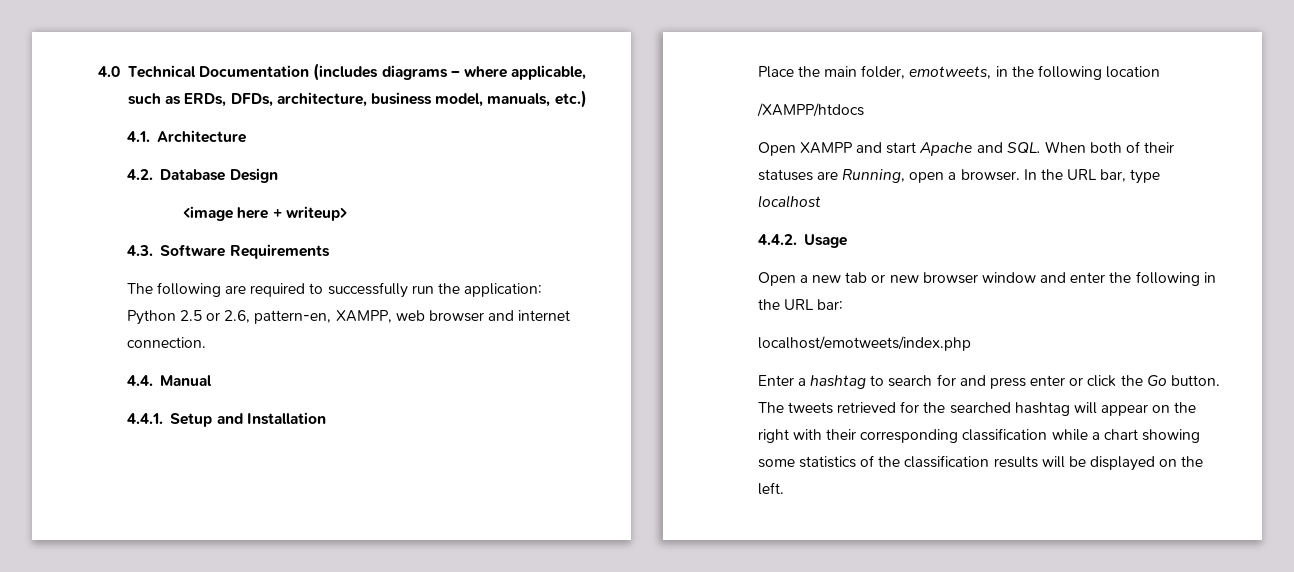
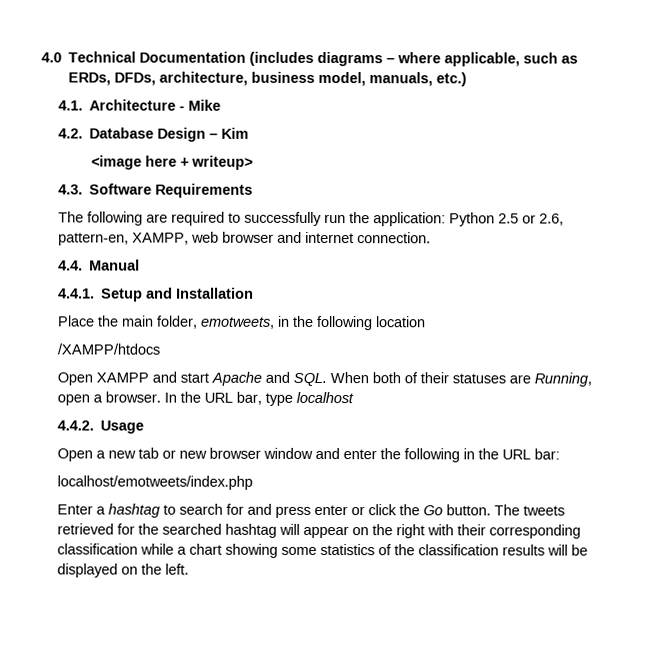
(247, 136) none -> [178,99,221,111] - Mike
(278, 175) none -> [208,127,249,139] – Kim

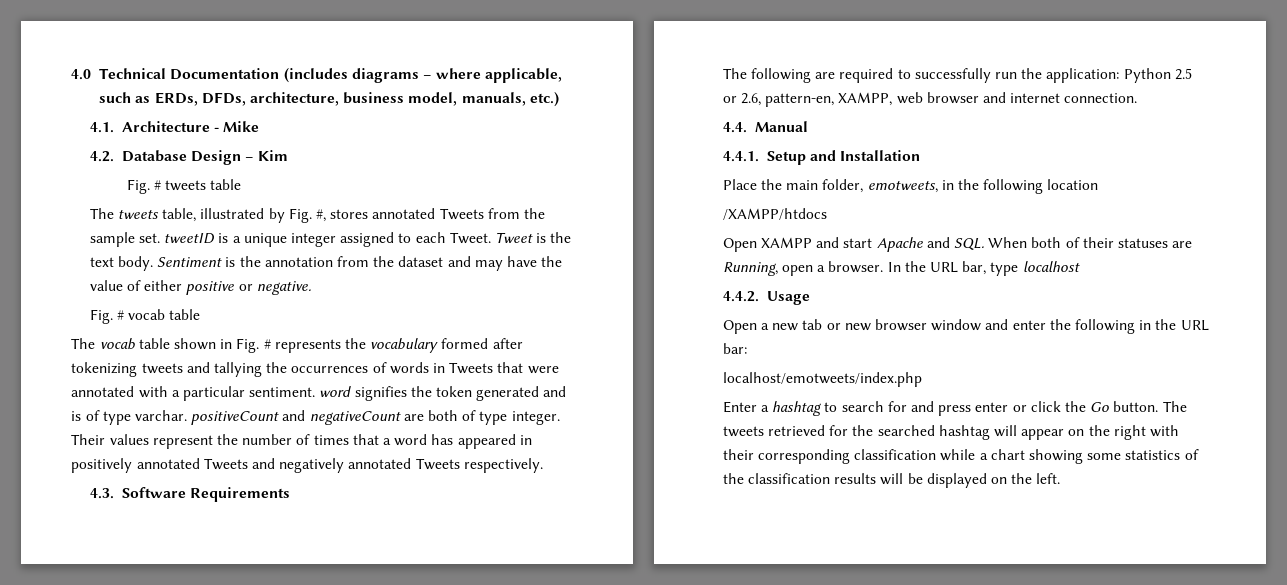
[91,155,254,170] <image here + writeup> -> [126,179,242,194] [89,208,545,223] [89,232,572,247] [89,256,563,271] [89,280,311,295] [89,309,201,324] [71,338,523,353] [71,362,559,377] [71,386,567,401] [71,410,560,425] [71,434,532,449] [71,458,543,473] Fig. # tweets table // The tweets table, illustrated by Fig. #, stores annotated Tweets from the sample set. tweetID is a unique integer assigned to each Tweet. Tweet is the text body. Sentiment is the annotation from the dataset and may have the value of either positive or negative. // Fig. # vocab table // The vocab table shown in Fig. # represents the vocabulary formed after tokenizing tweets and tallying the occurrences of words in Tweets that were annotated with a particular sentiment. word signifies the token generated and is of type varchar. positiveCount and negativeCount are both of type integer. Their values represent the number of times that a word has appeared in positively annotated Tweets and negatively annotated Tweets respectively.

